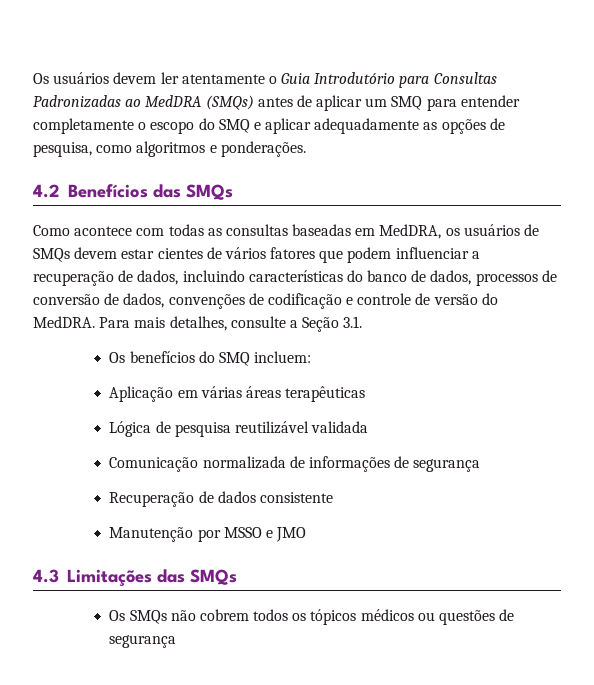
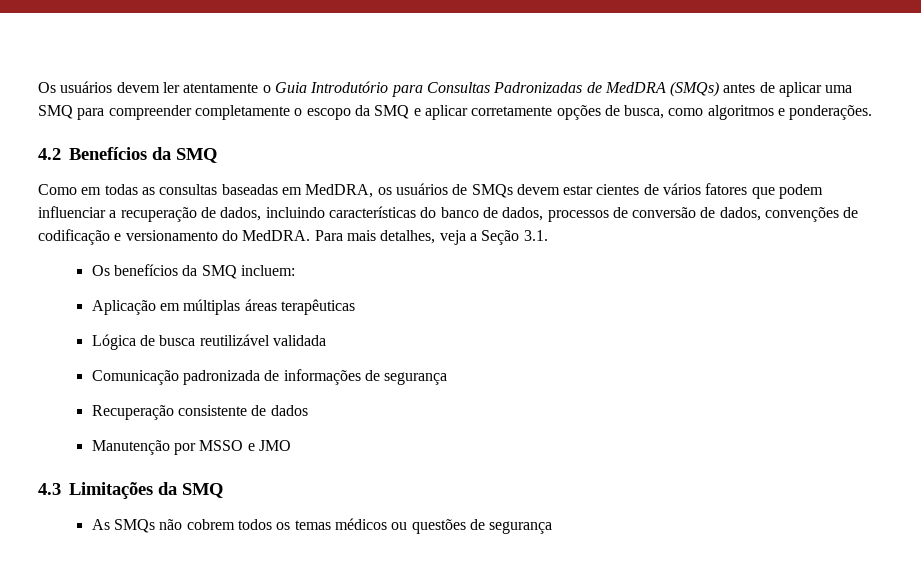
[125,99,142,107] ao -> [586,82,602,93] de
[365,98,388,107] um -> [825,85,853,93] uma
[460,95,520,107] entender -> [108,105,192,120] compreender
[198,118,215,130] do -> [354,105,370,116] da
[314,118,438,134] adequadamente as -> [471,106,553,116] corretamente
[33,142,92,157] pesquisa, -> [624,105,665,119] busca,
[152,184,233,200] das SMQs -> [152,147,217,163] da SMQ
[74,226,165,236] acontece com -> [81,187,102,195] em
[357,293,478,305] controle de versão -> [125,230,218,241] versionamento
[230,316,286,328] consulte -> [439,230,466,245] veja
[198,351,215,363] do -> [182,265,198,276] da
[200,386,242,398] várias -> [183,299,241,315] múltiplas
[174,422,231,437] pesquisa -> [159,335,196,346] busca
[202,456,286,469] normalizada -> [183,370,261,385] padronizada
(195, 499) none -> [178,405,248,416] consistente
[259,492,333,503] consistente -> (308, 410) none
[156,569,237,585] [109,610,126,621] das SMQs // Os -> [158,482,223,498] [91,519,110,530] da SMQ // As
[310,609,357,625] tópicos -> [294,520,331,530] temas

